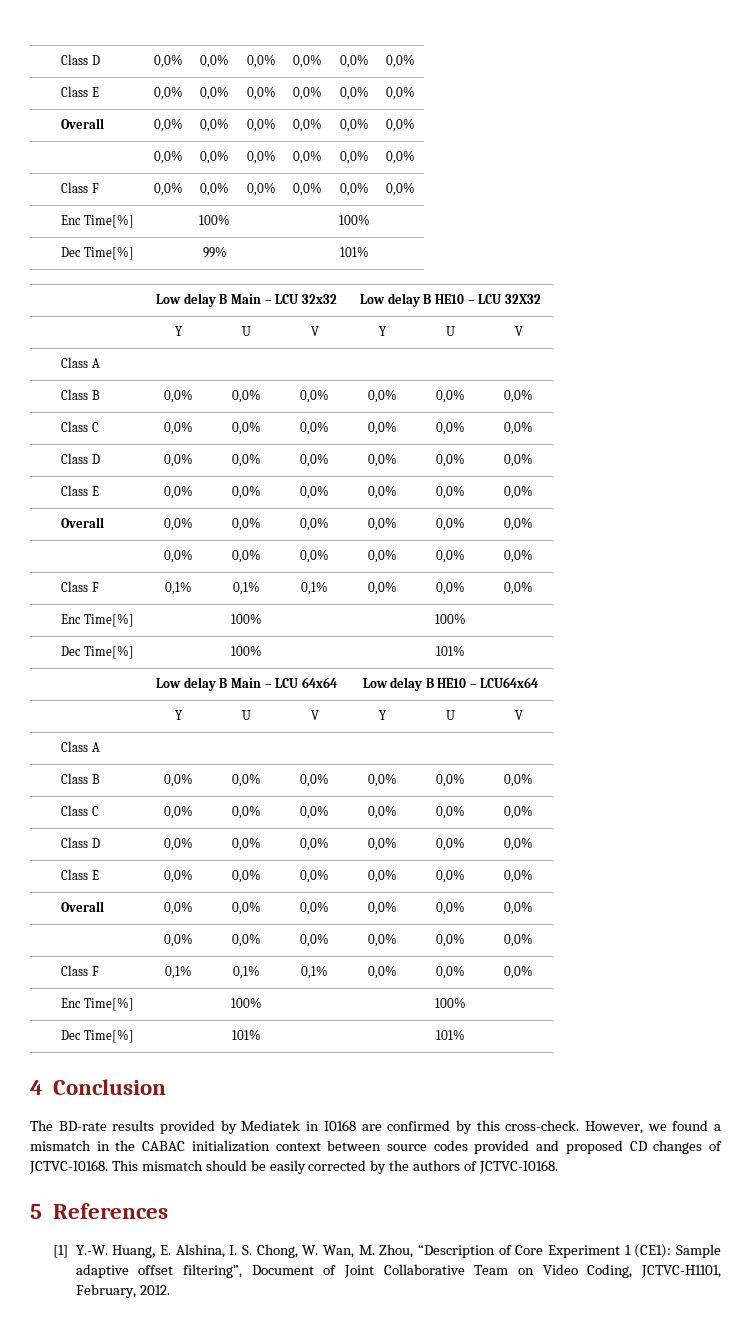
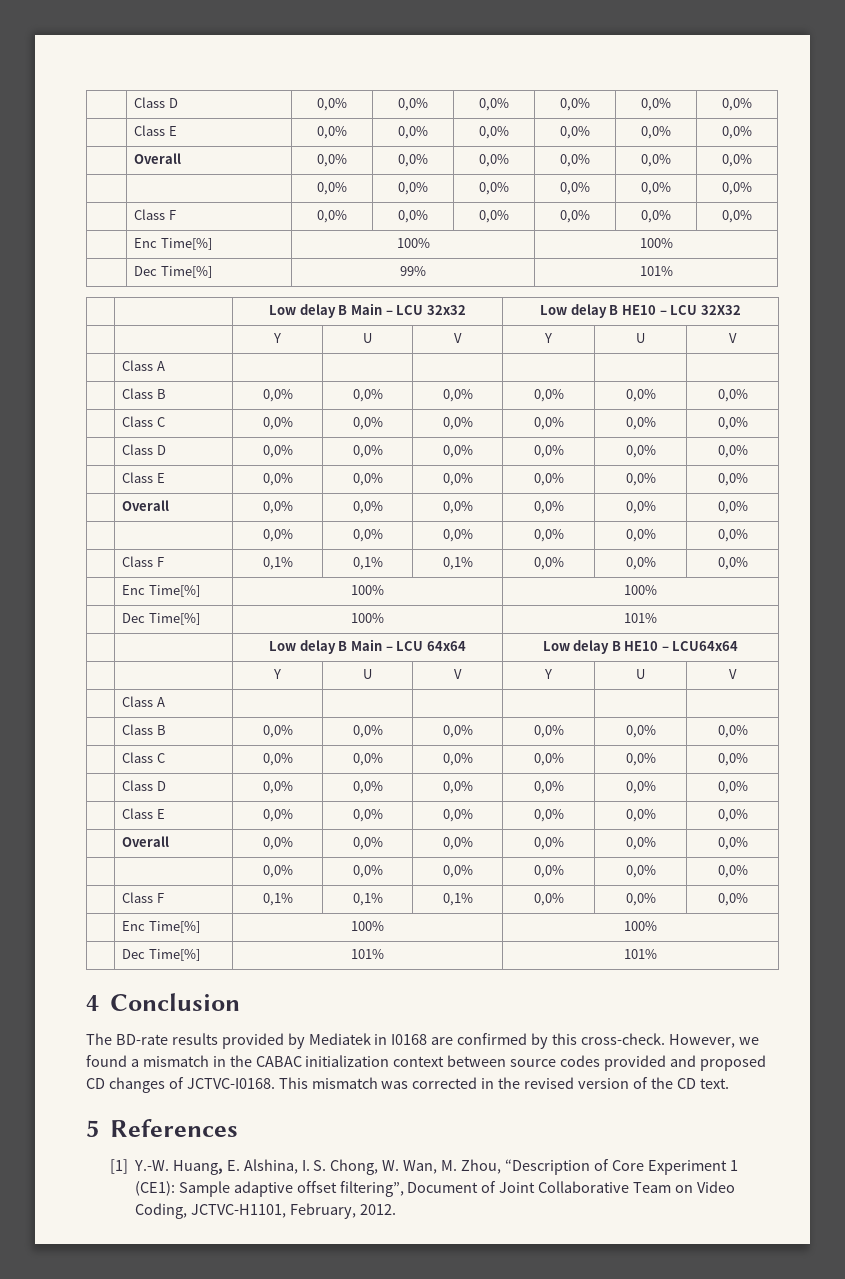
[205,1160,559,1174] should be easily corrected by the authors of JCTVC-I0168. -> [381,1077,729,1089] was corrected in the revised version of the CD text.

